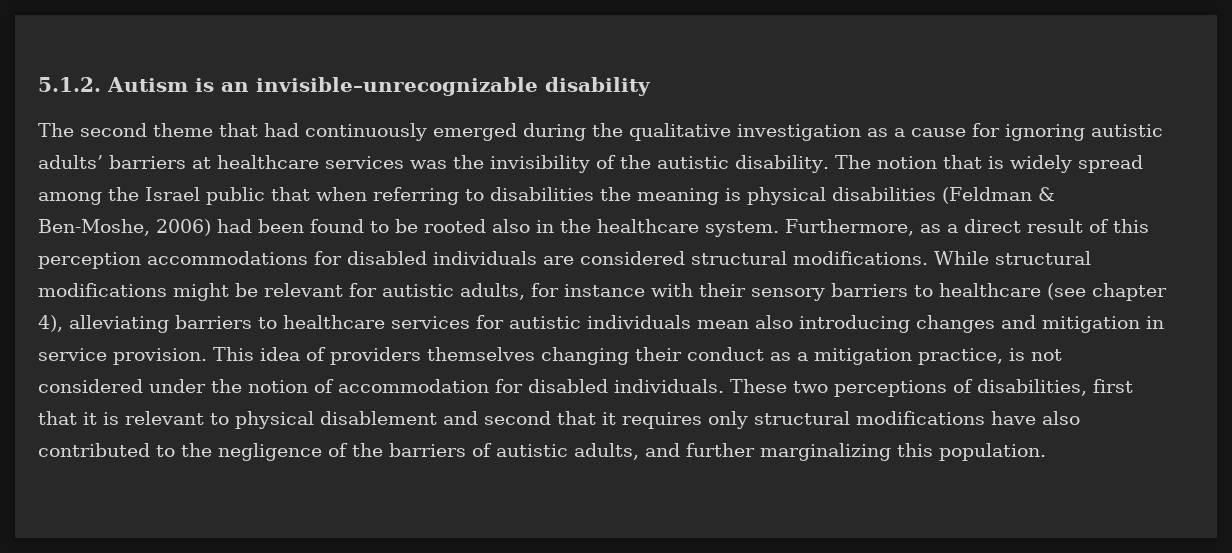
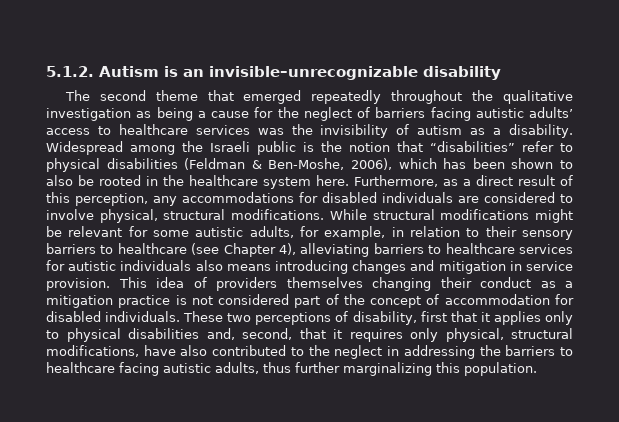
[264,123,586,141] had continuously emerged during -> [243,90,463,104] emerged repeatedly throughout
(888, 132) none -> [156,107,193,121] being
[1005,124,1163,141] [38,155,211,169] ignoring autistic adults’ barriers at -> [277,107,573,121] [46,126,111,135] the neglect of barriers facing autistic adults’ access to
[620,155,1143,173] [38,187,741,205] the autistic disability. The notion that is widely spread among the Israel public that when referring to disabilities the meaning is -> [417,124,574,138] [46,141,573,155] autism as a disability. Widespread among the Israeli public is the notion that “disabilities” refer to
[156,219,389,236] 2006) had been found to -> [351,158,574,170] [46,175,73,186] 2006), which has been shown to also
[492,219,530,233] also -> (141, 180) none
[705,221,779,237] system. -> [263,175,349,189] system here.
[38,252,141,269] perception -> [75,193,177,206] perception, any
(685, 258) none -> [560,194,573,203] [46,209,158,223] to involve physical,
(377, 290) none -> [153,230,189,237] some
[564,283,693,297] instance with -> [324,226,480,240] example, in relation to
[1092,283,1167,301] chapter -> [223,243,276,257] Chapter
[697,315,793,329] mean also -> [195,260,271,271] also means
[918,348,1003,365] practice, -> [118,295,171,308] practice
[149,379,308,393] under the notion -> [294,294,422,308] part of the concept
[977,379,1087,396] disabilities, -> [352,311,417,325] disability,
[103,411,551,429] is relevant to physical disablement and second -> [493,311,573,325] [46,328,292,342] applies only to physical disabilities and, second,
[754,411,985,425] structural modifications -> [445,328,573,342] [46,345,139,357] physical, structural modifications,
[218,443,680,461] negligence of the barriers of autistic adults, and -> [334,345,574,359] [46,362,291,376] neglect in addressing the barriers to healthcare facing autistic adults, thus

